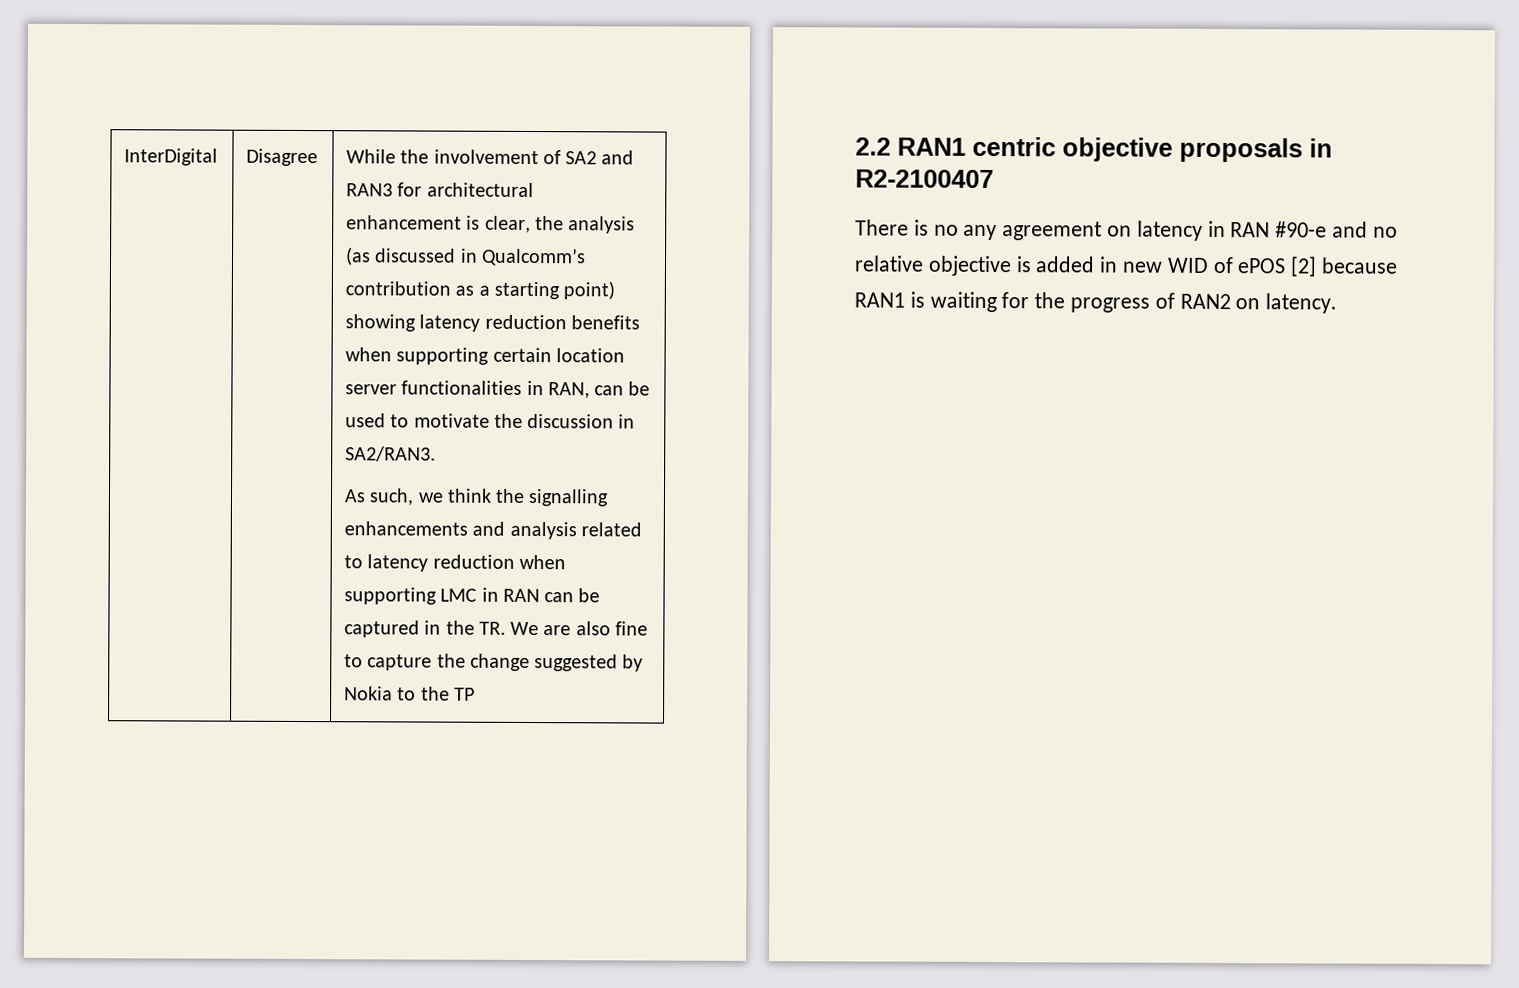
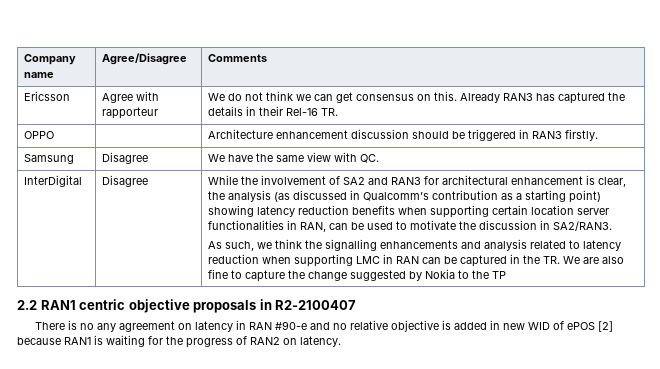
(124, 157) none -> [24,54,77,65] [24,72,55,78] [102,53,188,65] [208,54,268,62] [24,91,71,101] [102,91,160,103] [102,107,159,119] [208,91,626,104] [208,106,339,116] [24,131,55,139] [208,129,599,141] [24,154,75,164] [102,152,149,164] [208,152,380,163] Company name | Agree/Disagree | Comments // Ericsson | Agree with rapporteur | We do not think we can get consensus on this. Already RAN3 has captured the details in their Rel-16 TR. // OPPO | | Architecture enhancement discussion should be triggered in RAN3 firstly. // Samsung | Disagree | We have the same view with QC. //

